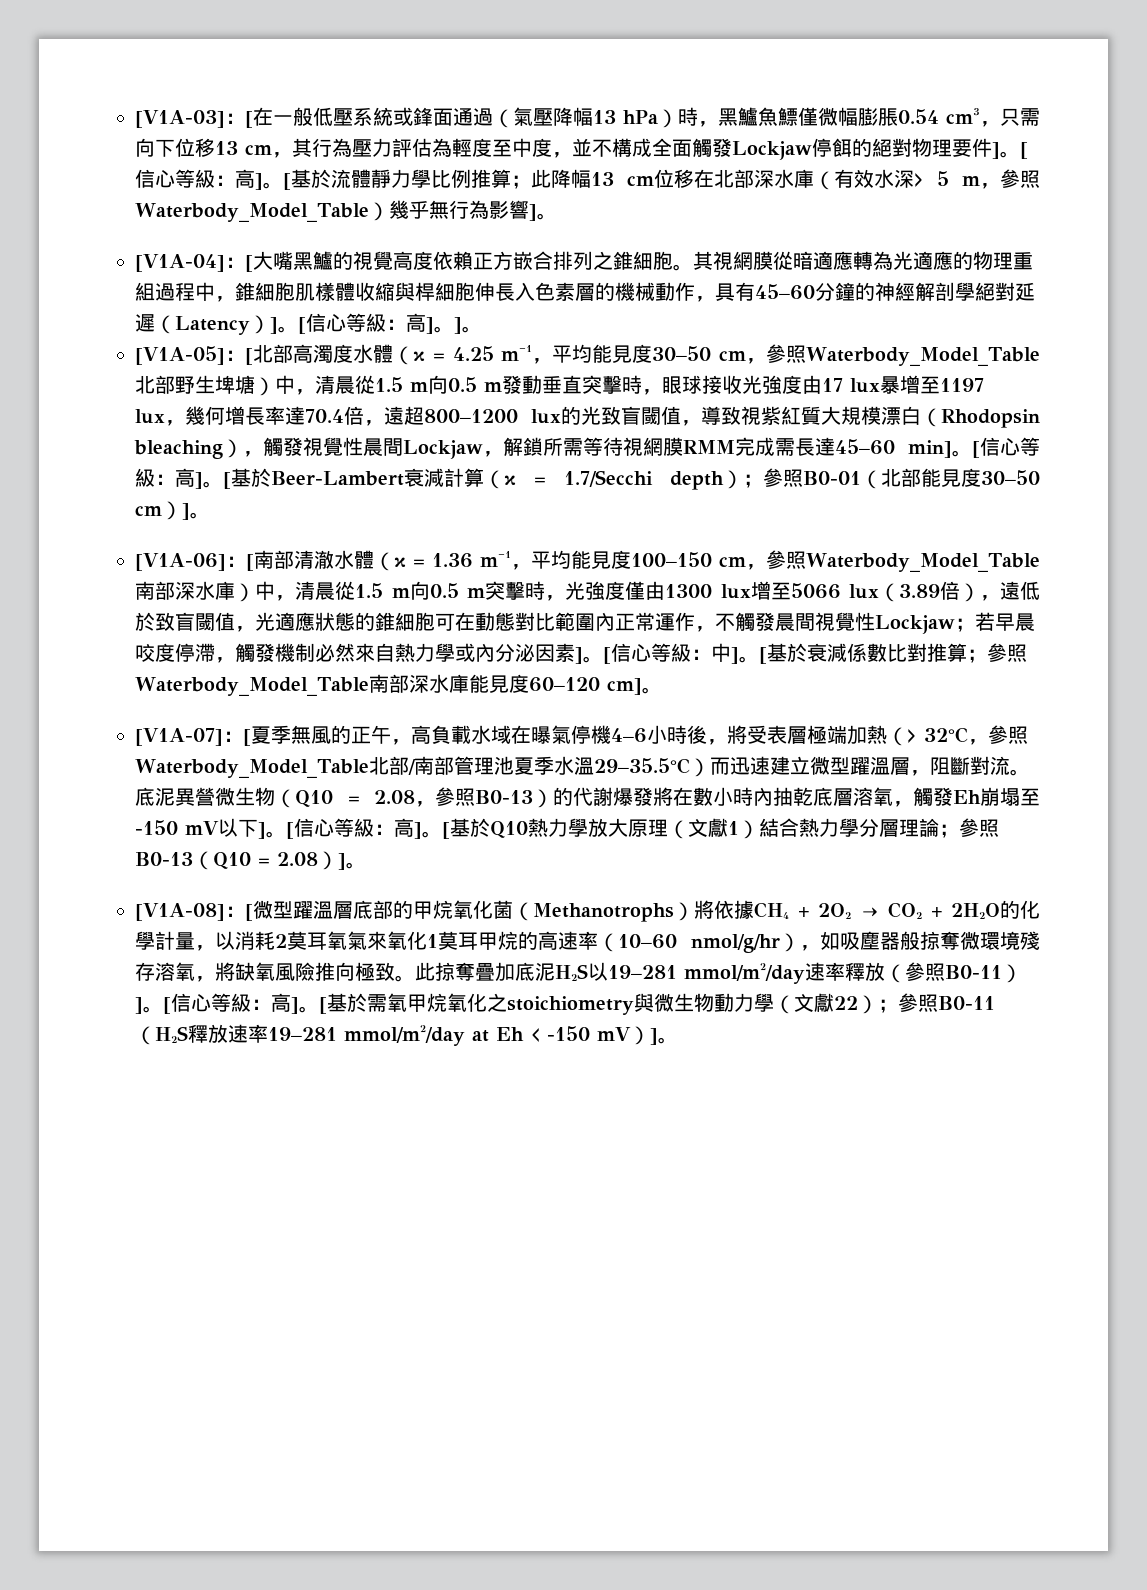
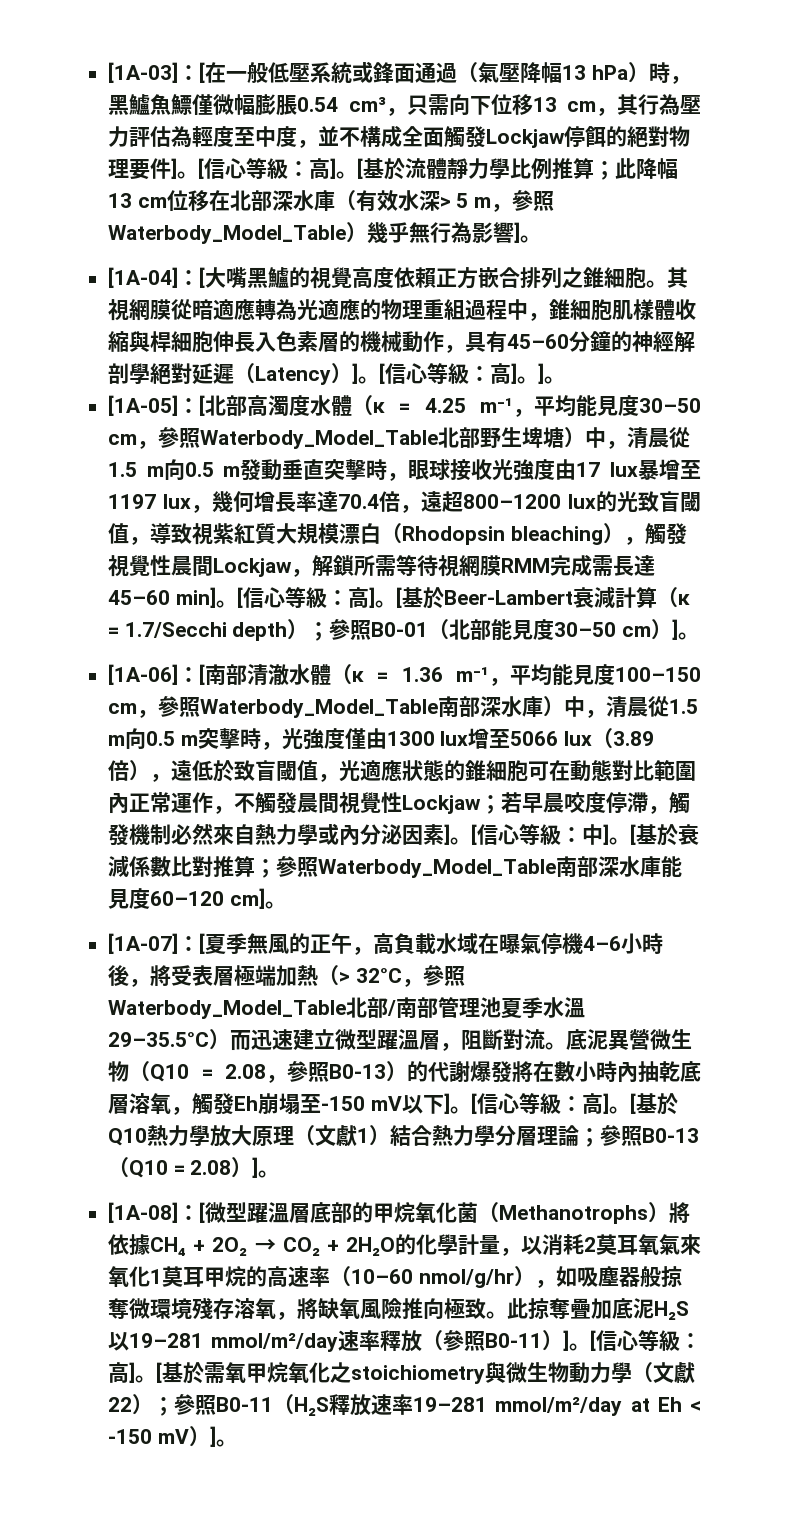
[135,110,225,128] [V1A-03] -> [108,62,179,83] [1A-03]
[135,254,225,272] [V1A-04] -> [108,267,179,288] [1A-04]
[135,346,225,365] [V1A-05] -> [108,395,179,416] [1A-05]
[135,553,226,571] [V1A-06] -> [108,664,179,685] [1A-06]
[135,728,223,746] [V1A-07] -> [108,933,179,954] [1A-07]
[135,903,225,921] [V1A-08] -> [108,1202,179,1223] [1A-08]

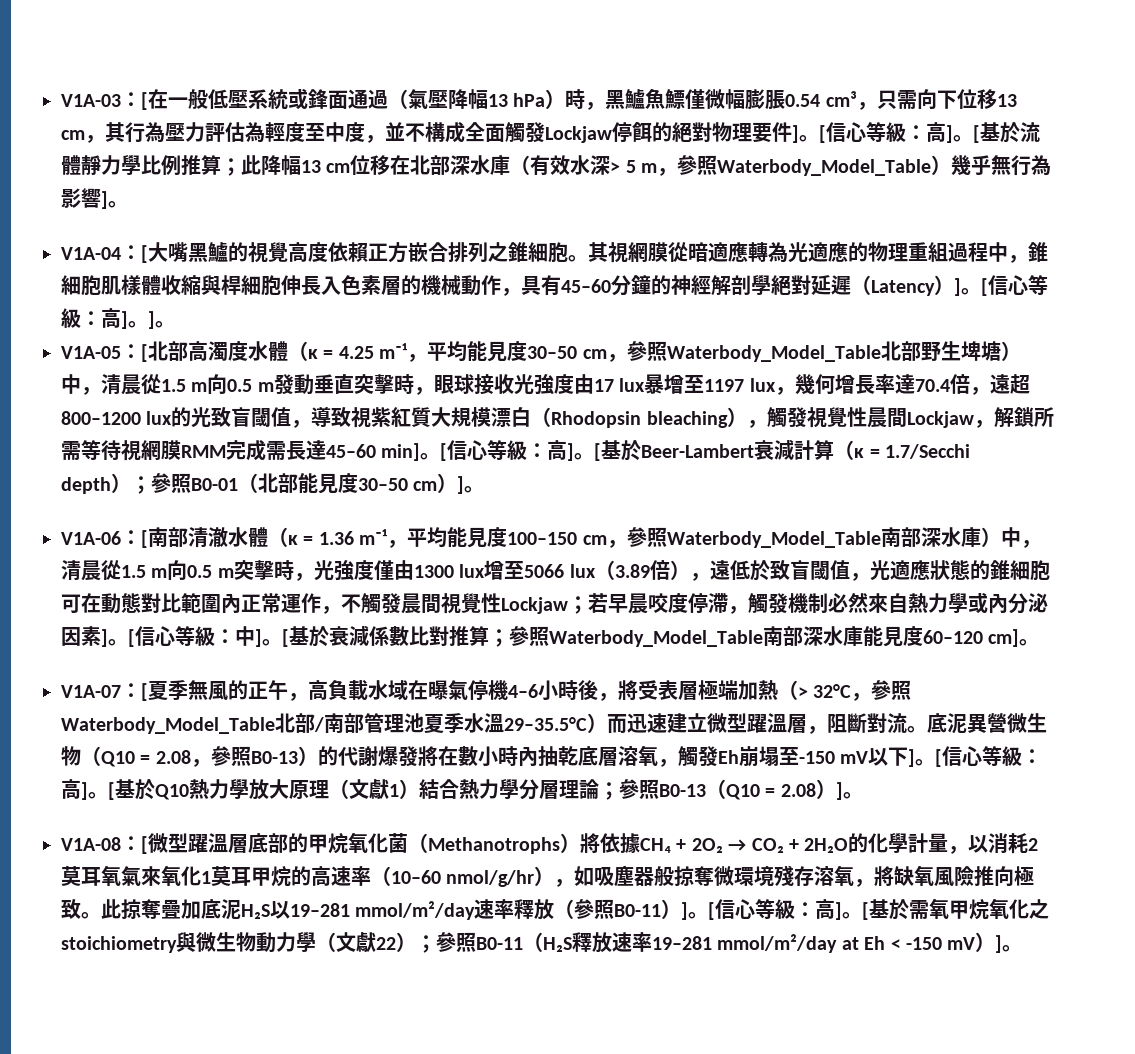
[108,62,179,83] [1A-03] -> [61,94,121,107] V1A-03
[108,267,179,288] [1A-04] -> [61,247,121,260] V1A-04
[108,395,179,416] [1A-05] -> [61,346,121,359] V1A-05
[108,664,179,685] [1A-06] -> [61,531,121,545] V1A-06
[108,933,179,954] [1A-07] -> [61,685,121,698] V1A-07
[108,1202,179,1223] [1A-08] -> [61,837,121,851] V1A-08

